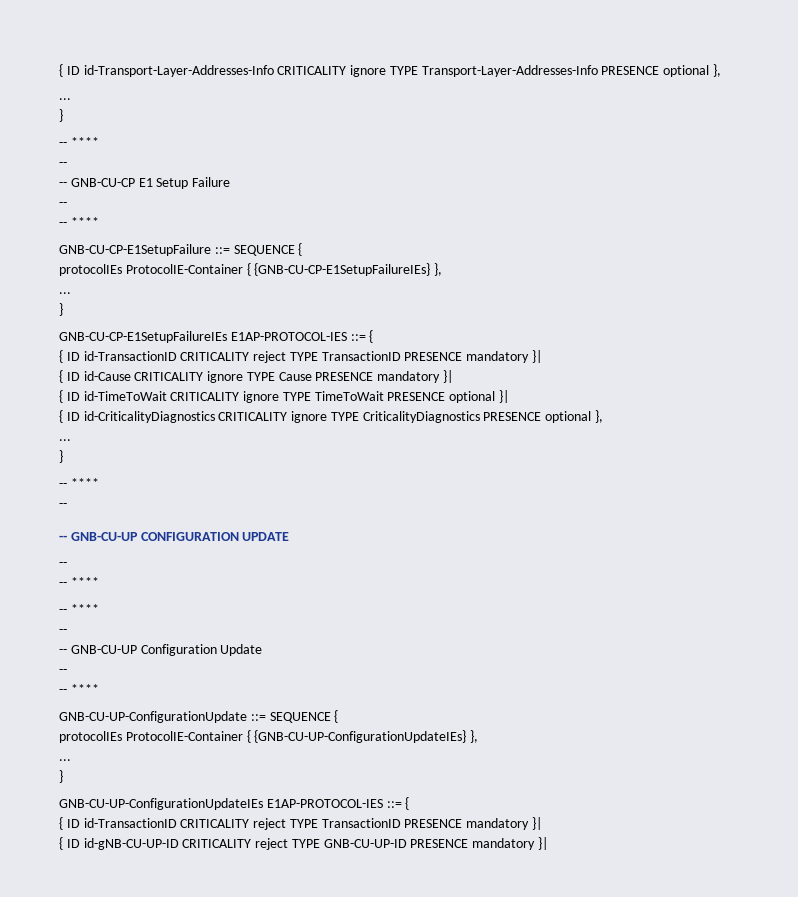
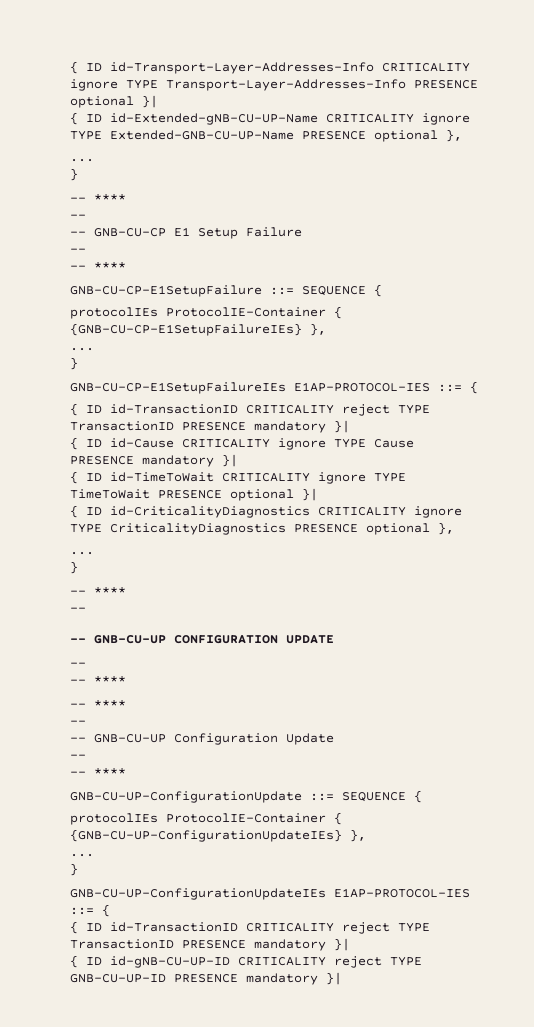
(710, 71) none -> [142,95,158,108] [70,112,470,125] [70,130,438,142] }| // { ID id-Extended-gNB-CU-UP-Name CRITICALITY ignore TYPE Extended-GNB-CU-UP-Name PRESENCE optional

